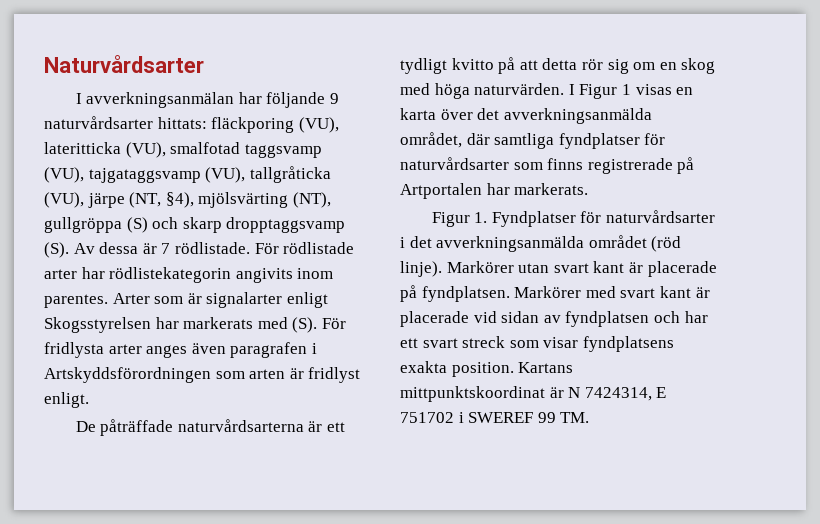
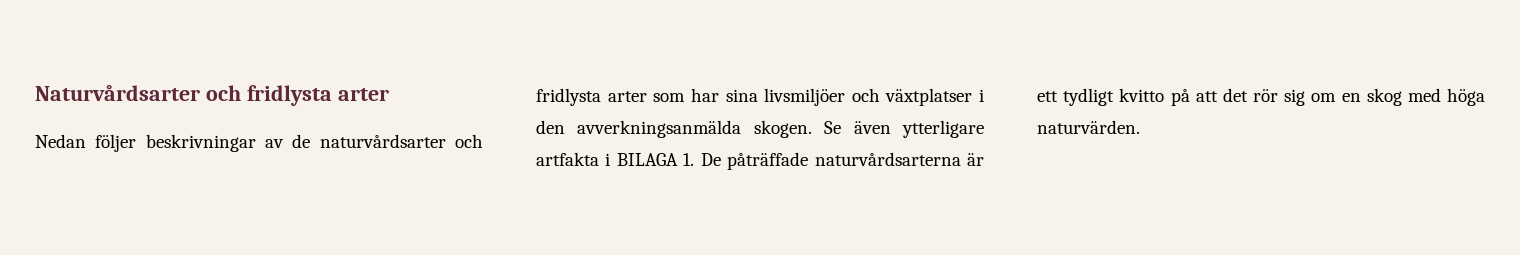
[75,92,340,108] [44,116,339,133] [44,142,322,158] [44,166,331,183] [44,192,331,208] [44,217,346,233] [44,242,355,258] [44,267,334,283] [44,292,328,308] [44,317,346,333] [44,342,317,358] [44,367,361,383] [44,392,89,408] // I avverkningsanmälan har följande 9 naturvårdsarter hittats: fläckporing (VU), lateritticka (VU), smalfotad taggsvamp (VU), tajgataggsvamp (VU), tallgråticka (VU), järpe (NT, §4), mjölsvärting (NT), gullgröppa (S) och skarp dropptaggsvamp (S). Av dessa är 7 rödlistade. För rödlistade arter har rödlistekategorin angivits inom parentes. Arter som är signalarter enligt Skogsstyrelsen har markerats med (S). För fridlysta arter anges även paragrafen i Artskyddsförordningen som arten är fridlyst enligt. // -> [205,85,389,106] [35,134,483,152] [536,88,984,106] [536,120,984,138] [536,152,695,166] och fridlysta arter // Nedan följer beskrivningar av de naturvårdsarter och fridlysta arter som har sina livsmiljöer och växtplatser i den avverkningsanmälda skogen. Se även ytterligare artfakta i BILAGA 1.
[542,58,578,70] detta -> [1222,88,1248,102] det
[568,84,694,99] [400,108,652,124] [400,132,666,149] [400,157,695,174] [400,183,589,199] [431,210,716,227] [400,235,682,252] [400,261,717,277] [400,285,710,302] [400,311,708,327] [400,336,674,352] [400,361,574,377] [400,386,667,402] [400,412,590,423] I Figur 1 visas en karta över det avverkningsanmälda området, där samtliga fyndplatser för naturvårdsarter som finns registrerade på Artportalen har markerats. // Figur 1. Fyndplatser för naturvårdsarter i det avverkningsanmälda området (röd linje). Markörer utan svart kant är placerade på fyndplatsen. Markörer med svart kant är placerade vid sidan av fyndplatsen och har ett svart streck som visar fyndplatsens exakta position. Kartans mittpunktskoordinat är N 7424314, E 751702 i SWEREF 99 TM. -> (1140, 127) none

